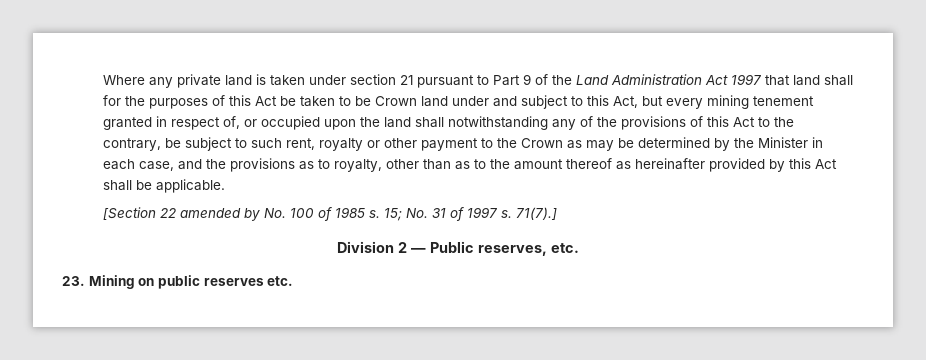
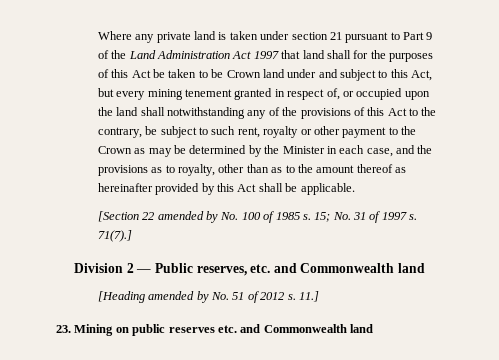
(579, 248) none -> [273,263,426,273] [97,291,319,303] and Commonwealth land // [Heading amended by No. 51 of 2012 s. 11.]
(294, 281) none -> [240,324,373,333] and Commonwealth land

